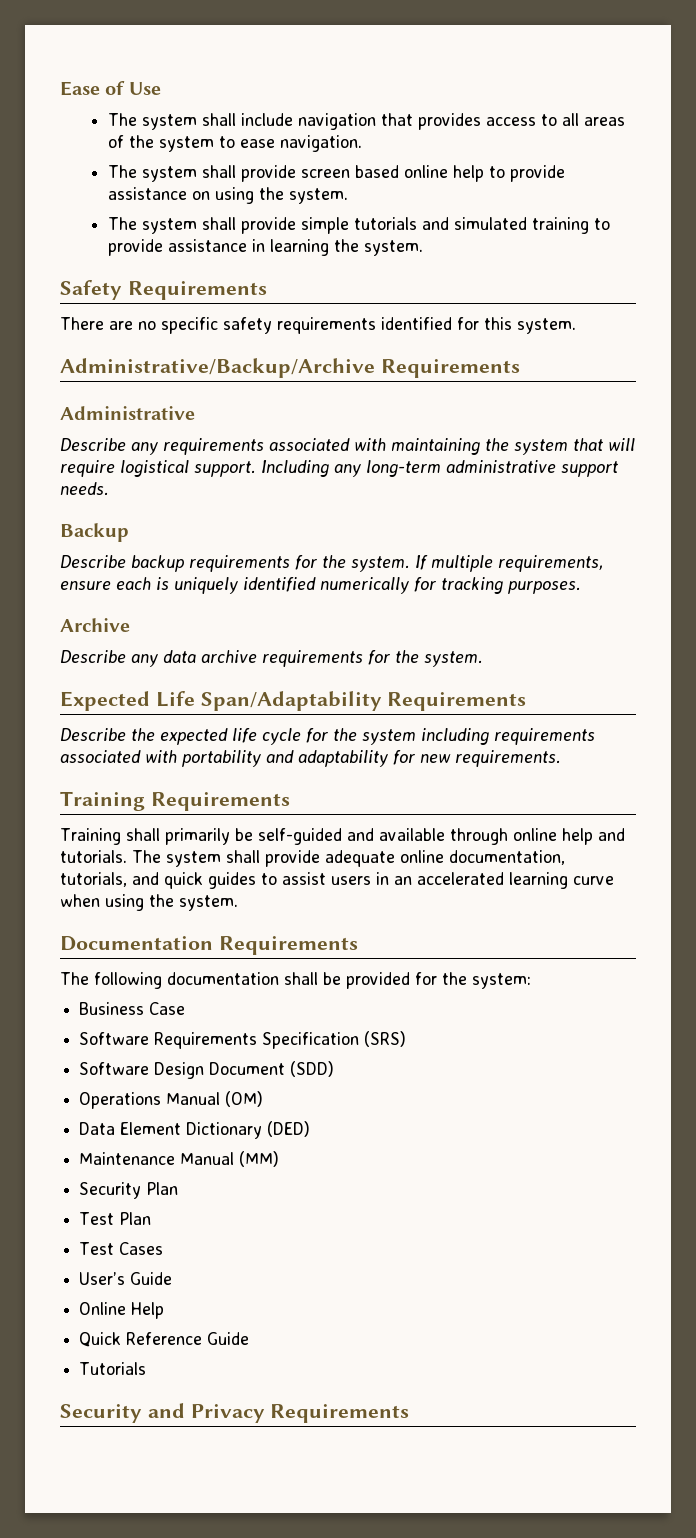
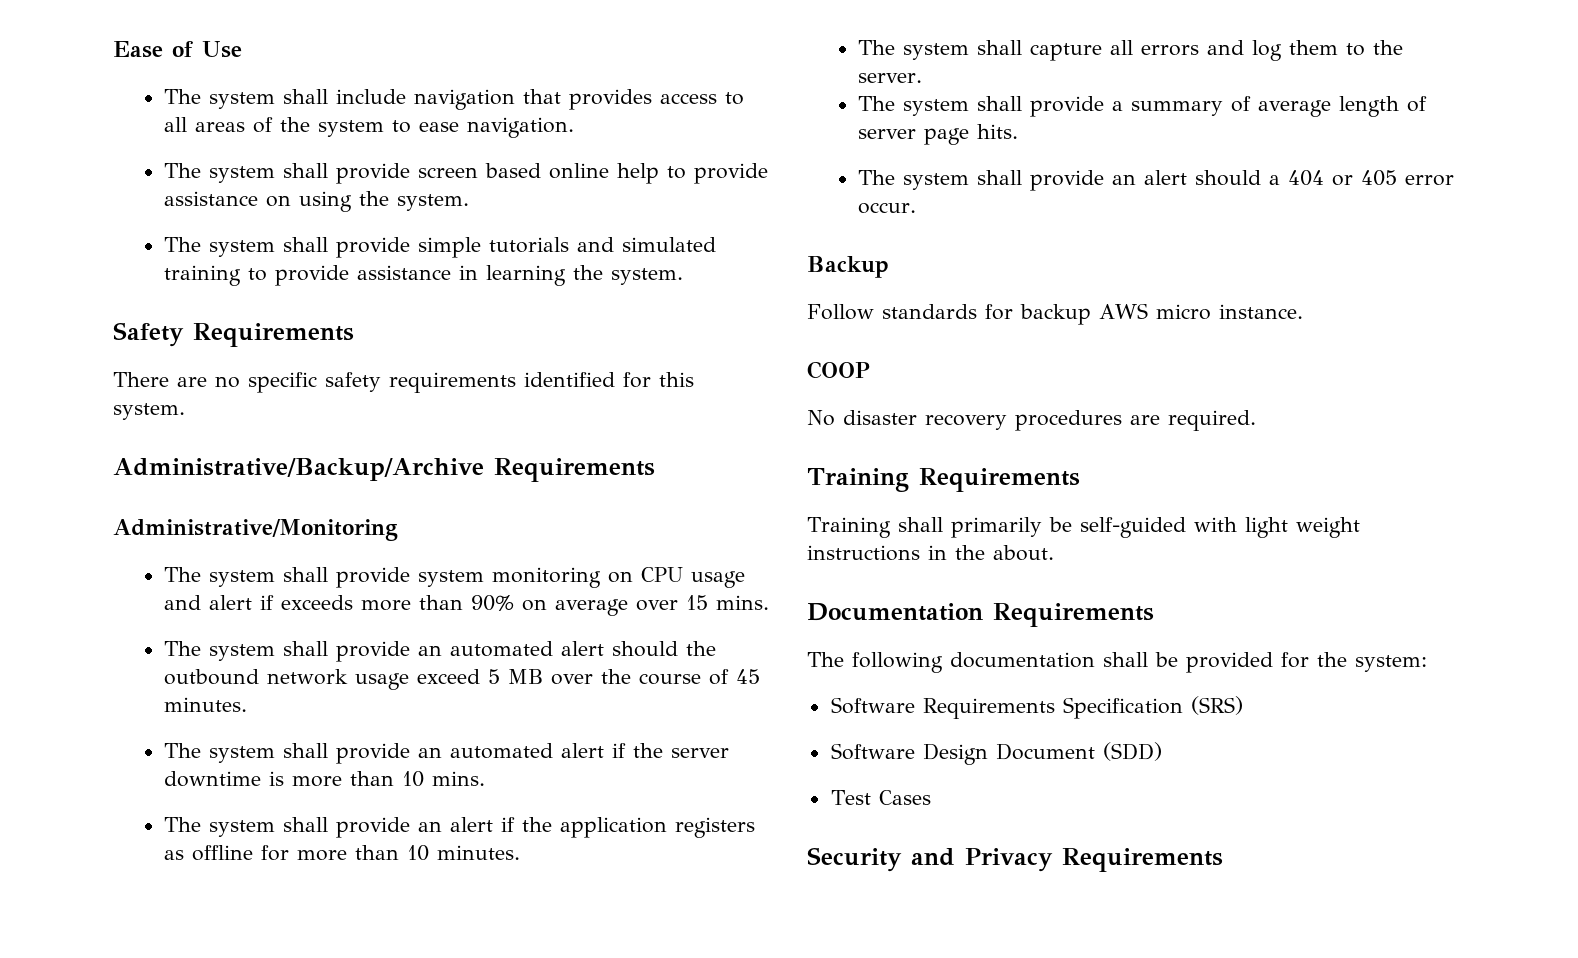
[60,406,195,420] [60,438,635,455] [60,460,618,477] [60,482,109,496] [60,523,129,542] [60,555,604,572] [60,577,581,594] [60,618,130,632] [60,650,483,667] [60,691,527,711] [60,728,595,745] [60,750,561,767] Administrative // Describe any requirements associated with maintaining the system that will require logistical support. Including any long-term administrative support needs. // Backup // Describe backup requirements for the system. If multiple requirements, ensure each is uniquely identified numerically for tracking purposes. // Archive // Describe any data archive requirements for the system. // Expected Life Span/Adaptability Requirements // Describe the expected life cycle for the system including requirements associated with portability and adaptability for new requirements. -> [113,519,398,541] [164,567,746,588] [164,595,770,616] [164,641,717,662] [164,669,761,690] [164,697,248,712] [164,743,730,764] [164,771,486,787] [164,817,756,838] [164,845,521,861] [858,40,1404,61] [858,73,923,83] [858,96,1428,117] [858,124,1019,145] [858,170,1455,191] [858,202,917,214] [807,256,889,278] [807,303,1303,325] [807,361,870,379] [807,410,1256,431] Administrative/Monitoring // The system shall provide system monitoring on CPU usage and alert if exceeds more than 90% on average over 15 mins. // The system shall provide an automated alert should the outbound network usage exceed 5 MB over the course of 45 minutes. // The system shall provide an automated alert if the server downtime is more than 10 mins. // The system shall provide an alert if the application registers as offline for more than 10 minutes. // The system shall capture all errors and log them to the server. // The system shall provide a summary of average length of server page hits. // The system shall provide an alert should a 404 or 405 error occur. // Backup // Follow standards for backup AWS micro instance. // COOP // No disaster recovery procedures are required.
[346,828,625,845] [60,850,565,867] [60,872,614,889] [60,894,238,911] and available through online help and tutorials. The system shall provide adequate online documentation, tutorials, and quick guides to assist users in an accelerated learning curve when using the system. -> [1193,517,1360,538] [807,545,1054,561] with light weight instructions in the about.
[79,1002,186,1015] // Business Case -> (1427, 663) none
[79,1091,264,1109] [79,1121,311,1139] [79,1151,280,1167] [79,1182,179,1199] [79,1212,152,1225] [79,1242,164,1255] [79,1272,173,1285] [79,1302,165,1319] [79,1332,250,1347] [79,1362,147,1375] Operations Manual (OM) // Data Element Dictionary (DED) // Maintenance Manual (MM) // Security Plan // Test Plan // Test Cases // User’s Guide // Online Help // Quick Reference Guide // Tutorials -> [830,790,931,805] Test Cases

